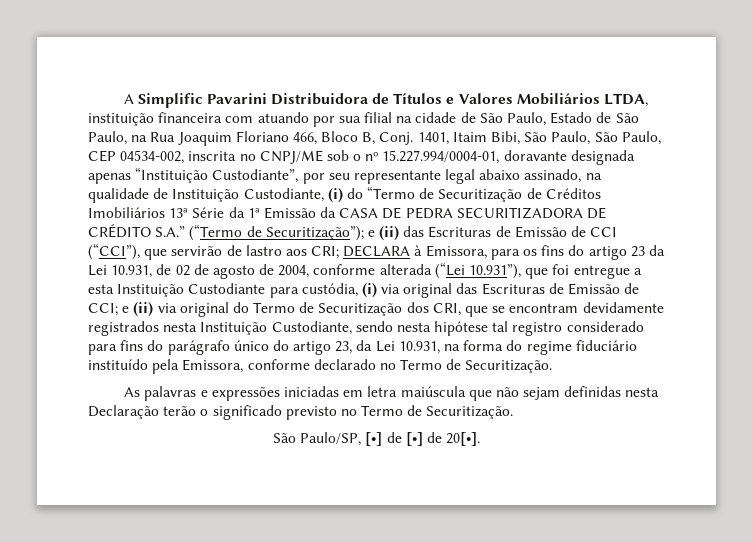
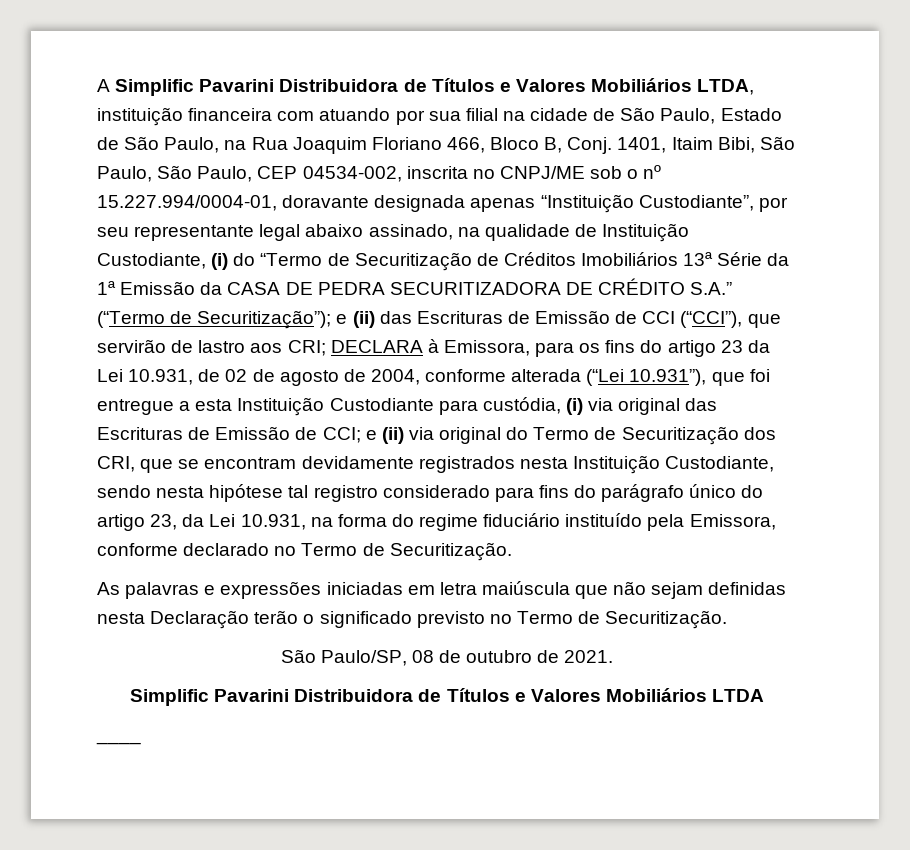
[365,432,481,446] [•] de [•] de 20[•]. -> [411,650,614,663] [129,688,765,706] [96,741,141,745] 08 de outubro de 2021. // Simplific Pavarini Distribuidora de Títulos e Valores Mobiliários LTDA // ____

